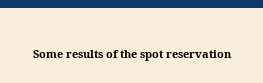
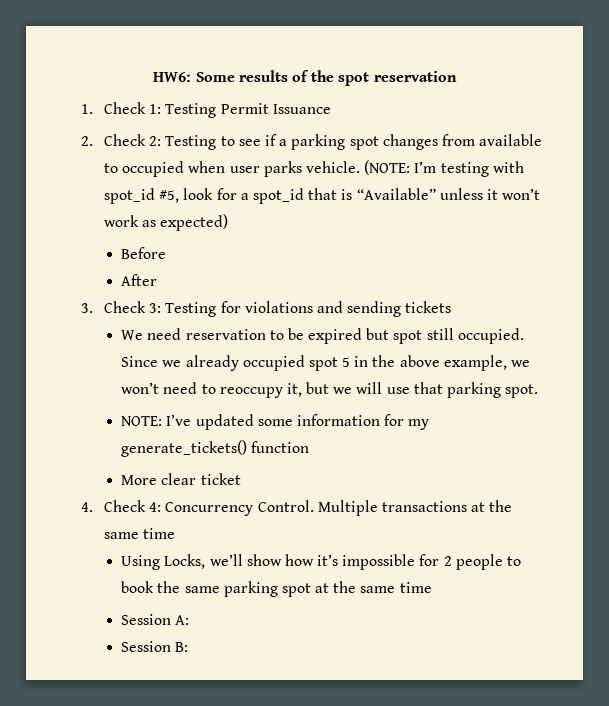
(32, 54) none -> [153,72,192,82] HW6:
(232, 54) none -> [81,102,331,118] [81,134,543,150] [104,160,524,177] [104,188,541,204] [104,214,229,231] [121,247,167,259] [121,274,158,286] [81,301,452,317] [121,328,524,344] [121,355,531,371] [121,382,539,398] [121,414,430,430] [121,440,310,457] [121,473,241,485] [81,500,513,516] [104,528,176,539] [121,554,522,570] [121,581,432,597] [121,614,190,625] [121,641,189,652] // 1. Check 1: Testing Permit Issuance // 2. Check 2: Testing to see if a parking spot changes from available to occupied when user parks vehicle. (NOTE: I’m testing with spot_id #5, look for a spot_id that is “Available” unless it won’t work as expected) // Before // After // 3. Check 3: Testing for violations and sending tickets // We need reservation to be expired but spot still occupied. Since we already occupied spot 5 in the above example, we won’t need to reoccupy it, but we will use that parking spot. // NOTE: I’ve updated some information for my generate_tickets() function // More clear ticket // 4. Check 4: Concurrency Control. Multiple transactions at the same time // Using Locks, we’ll show how it’s impossible for 2 people to book the same parking spot at the same time // Session A: // Session B:

